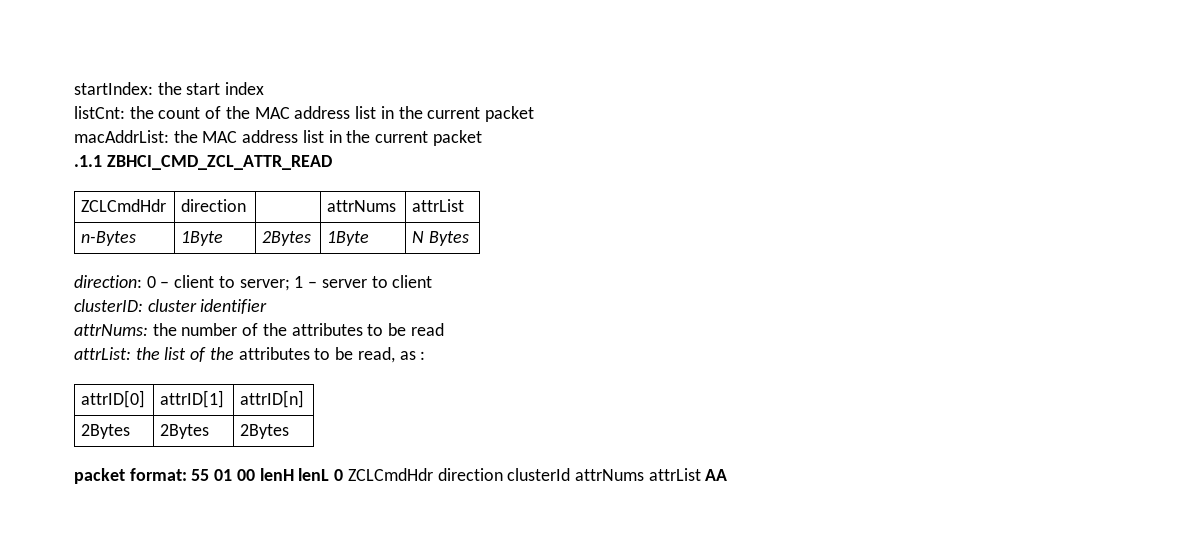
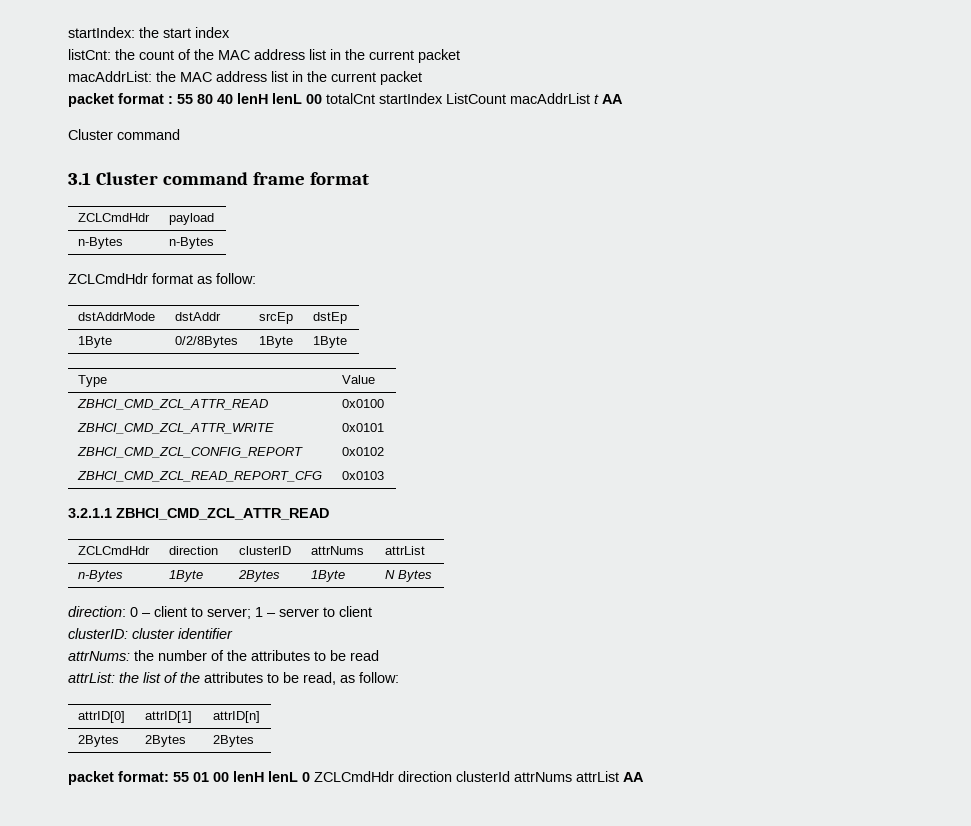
[74,155,102,167] .1.1 -> [68,93,623,107] [68,129,180,140] [68,172,369,185] [77,213,150,222] [168,213,214,225] [77,237,123,249] [168,237,214,249] [68,273,256,284] [77,312,155,321] [174,312,221,321] [258,312,293,324] [312,312,347,324] [77,336,112,348] [174,336,238,348] [258,336,293,348] [312,336,347,348] [77,375,107,387] [341,375,375,384] [76,399,268,410] [76,423,274,434] [76,447,303,458] [76,471,322,482] [341,399,384,408] [341,423,384,432] [341,447,384,456] [341,471,384,480] [68,508,112,518] packet format : 55 80 40 lenH lenL 00 totalCnt startIndex ListCount macAddrList t AA // Cluster command // 3.1 Cluster command frame format // ZCLCmdHdr | payload // n-Bytes | n-Bytes // ZCLCmdHdr format as follow: // dstAddrMode | dstAddr | srcEp | dstEp // 1Byte | 0/2/8Bytes | 1Byte | 1Byte // Type | Value // ZBHCI_CMD_ZCL_ATTR_READ // ZBHCI_CMD_ZCL_ATTR_WRITE // ZBHCI_CMD_ZCL_CONFIG_REPORT // ZBHCI_CMD_ZCL_READ_REPORT_CFG | 0x0100 // 0x0101 // 0x0102 // 0x0103 // 3.2.1.1
(247, 205) none -> [238,546,291,555] clusterID
[420,351,426,360] : -> [359,672,399,683] follow:

